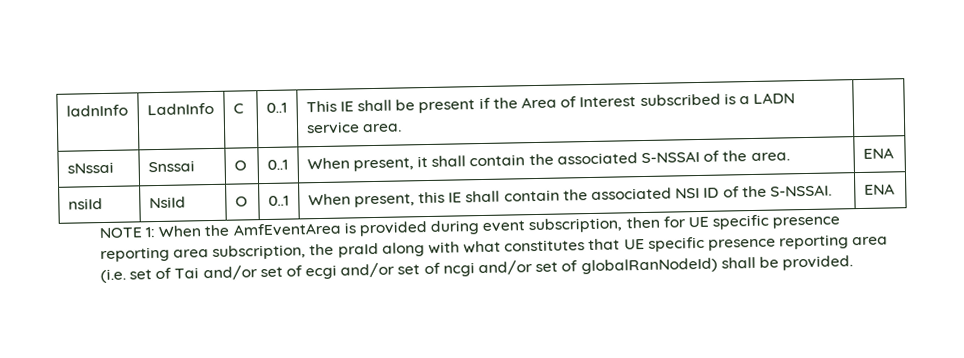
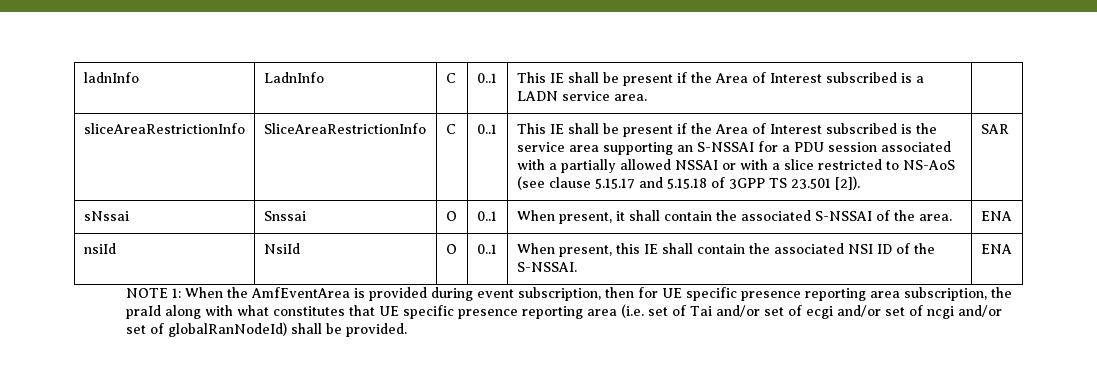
(402, 128) none -> [83,123,245,134] [263,123,426,134] [445,124,456,134] [476,124,497,134] [516,123,937,137] [516,141,951,155] [516,159,955,173] [516,176,860,190] [980,124,1009,134] // sliceAreaRestrictionInfo | SliceAreaRestrictionInfo | C | 0..1 | This IE shall be present if the Area of Interest subscribed is the service area supporting an S-NSSAI for a PDU session associated with a partially allowed NSSAI or with a slice restricted to NS-AoS (see clause 5.15.17 and 5.15.18 of 3GPP TS 23.501 [2]). | SAR

